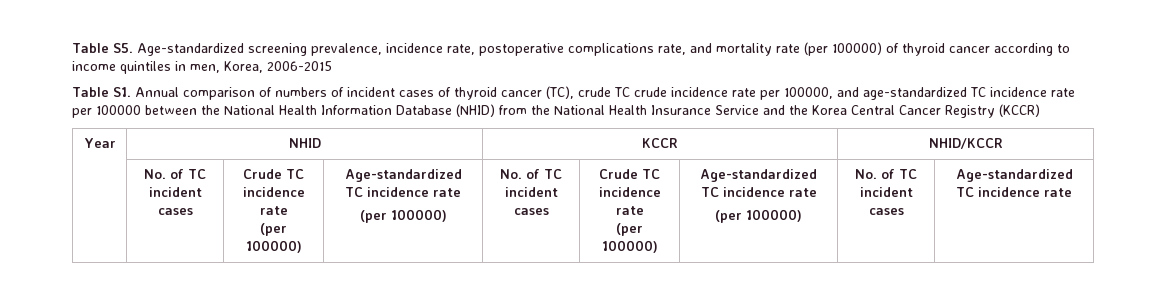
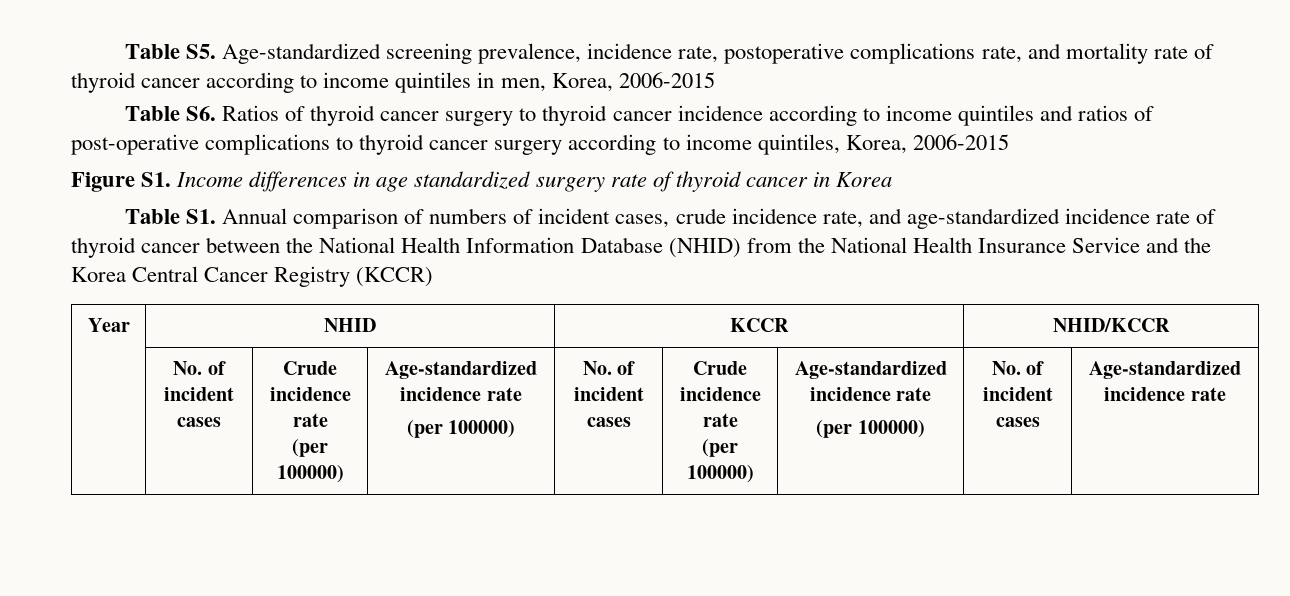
[803,42,882,56] (per 100000) -> (1188, 52) none
(332, 66) none -> [124,105,1155,126] [71,134,1009,155] [71,171,892,192] // Table S6. Ratios of thyroid cancer surgery to thyroid cancer incidence according to income quintiles and ratios of post-operative complications to thyroid cancer surgery according to income quintiles, Korea, 2006-2015 // Figure S1. Income differences in age standardized surgery rate of thyroid cancer in Korea
[398,86,1075,100] [72,105,141,118] cases of thyroid cancer (TC), crude TC crude incidence rate per 100000, and age-standardized TC incidence rate per 100000 -> [615,208,1217,229] [71,237,201,258] cases, crude incidence rate, and age-standardized incidence rate of thyroid cancer
[188,169,206,179] [148,187,202,197] [157,208,193,215] [243,169,304,179] [242,187,305,197] [259,206,288,215] [260,223,287,236] [245,240,302,253] [344,169,462,182] [345,187,462,197] [359,209,447,223] [500,169,562,179] [504,187,558,197] [513,208,549,215] [599,169,660,179] [598,187,661,197] [615,206,644,215] [616,223,643,236] [601,240,658,253] [700,169,817,182] [700,187,817,197] [715,209,802,223] [855,169,917,179] TC incident cases | Crude TC incidence rate // (per 100000) | Age-standardized TC incidence rate // (per 100000) | No. of TC incident cases | Crude TC incidence rate // (per 100000) | Age-standardized TC incidence rate // (per 100000) | No. of TC -> [164,387,234,401] [177,417,221,427] [283,361,337,375] [269,387,351,401] [292,413,328,427] [292,439,328,457] [276,465,344,483] [385,361,537,379] [400,387,522,401] [406,420,516,438] [582,361,636,375] [573,387,644,401] [586,417,631,427] [693,361,747,375] [679,387,761,401] [702,413,738,427] [702,439,738,457] [686,465,754,483] [794,361,947,379] [809,387,932,401] [816,420,925,438] [991,361,1045,375] incident cases | Crude incidence rate // (per 100000) | Age-standardized incidence rate // (per 100000) | No. of incident cases | Crude incidence rate // (per 100000) | Age-standardized incidence rate // (per 100000) | No. of
[956,187,974,197] TC -> (1241, 370) none

